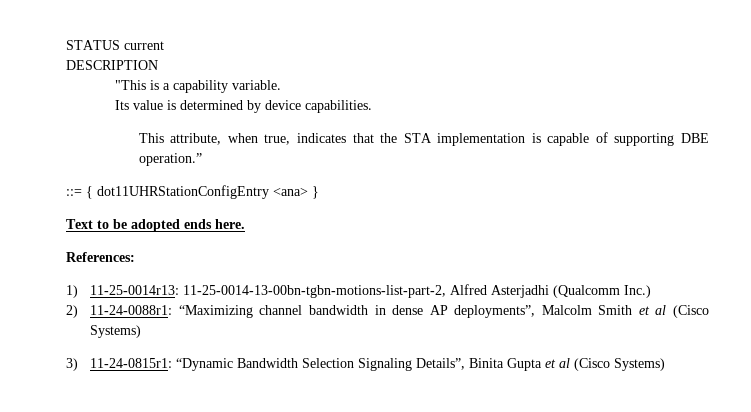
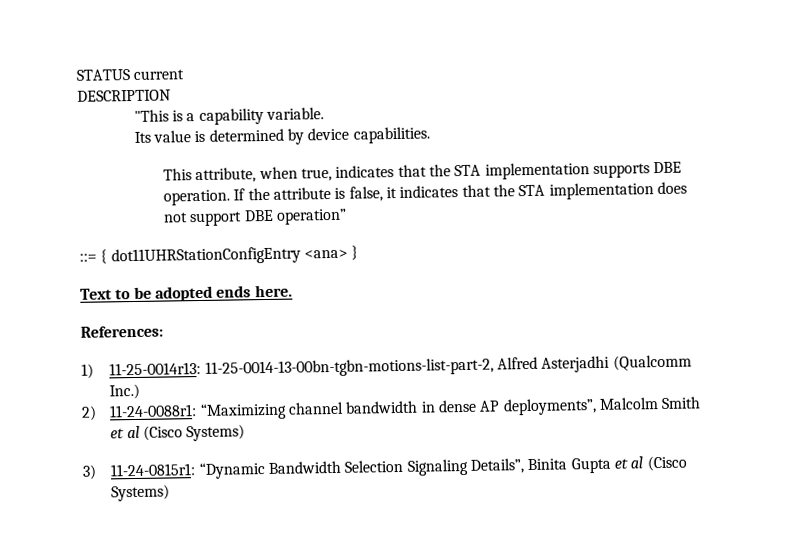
[531,132,709,146] [138,153,202,166] is capable of supporting DBE operation.” -> [592,161,683,179] [163,181,687,206] [163,208,348,227] supports DBE operation. If the attribute is false, it indicates that the STA implementation does not support DBE operation”

